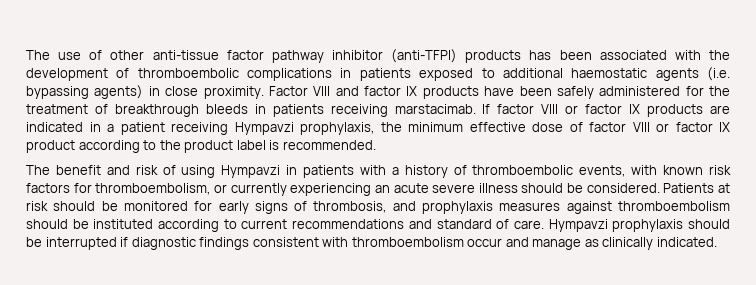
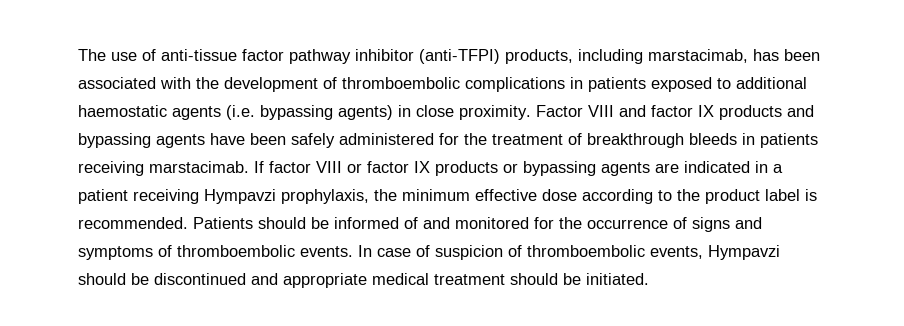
[110,50,145,60] other -> (156, 55) none
[465,50,522,63] products -> [505,49,748,64] products, including marstacimab,
(479, 92) none -> [787,105,814,117] [78,133,205,148] and bypassing agents
(704, 110) none -> [503,161,650,176] or bypassing agents
[569,122,730,132] [26,140,75,153] of factor VIII or factor IX product -> (577, 195) none
[26,165,731,178] [26,183,730,196] [26,201,730,214] [26,219,731,232] [26,237,717,250] // The benefit and risk of using Hympavzi in patients with a history of thromboembolic events, with known risk factors for thromboembolism, or currently experiencing an acute severe illness should be considered. Patients at risk should be monitored for early signs of thrombosis, and prophylaxis measures against thromboembolism should be instituted according to current recommendations and standard of care. Hympavzi prophylaxis should be interrupted if diagnostic findings consistent with thromboembolism occur and manage as clinically indicated. -> [193,217,762,232] [78,245,780,260] [78,273,649,288] Patients should be informed of and monitored for the occurrence of signs and symptoms of thromboembolic events. In case of suspicion of thromboembolic events, Hympavzi should be discontinued and appropriate medical treatment should be initiated.

